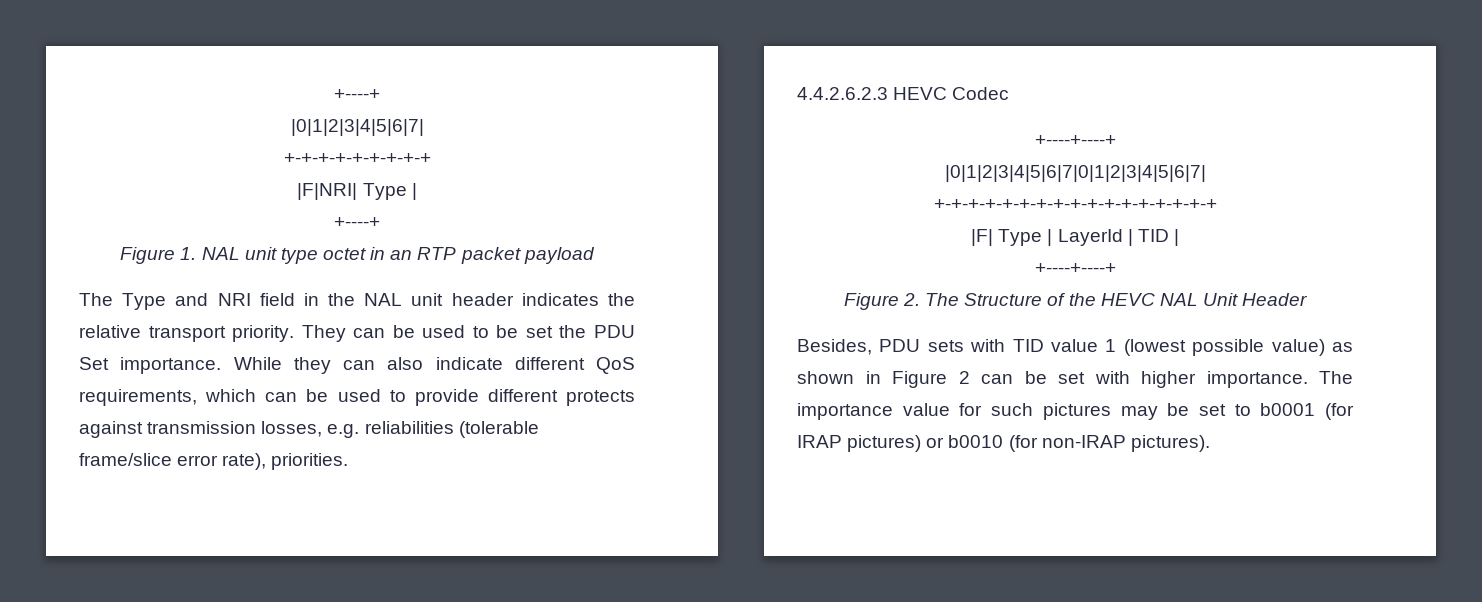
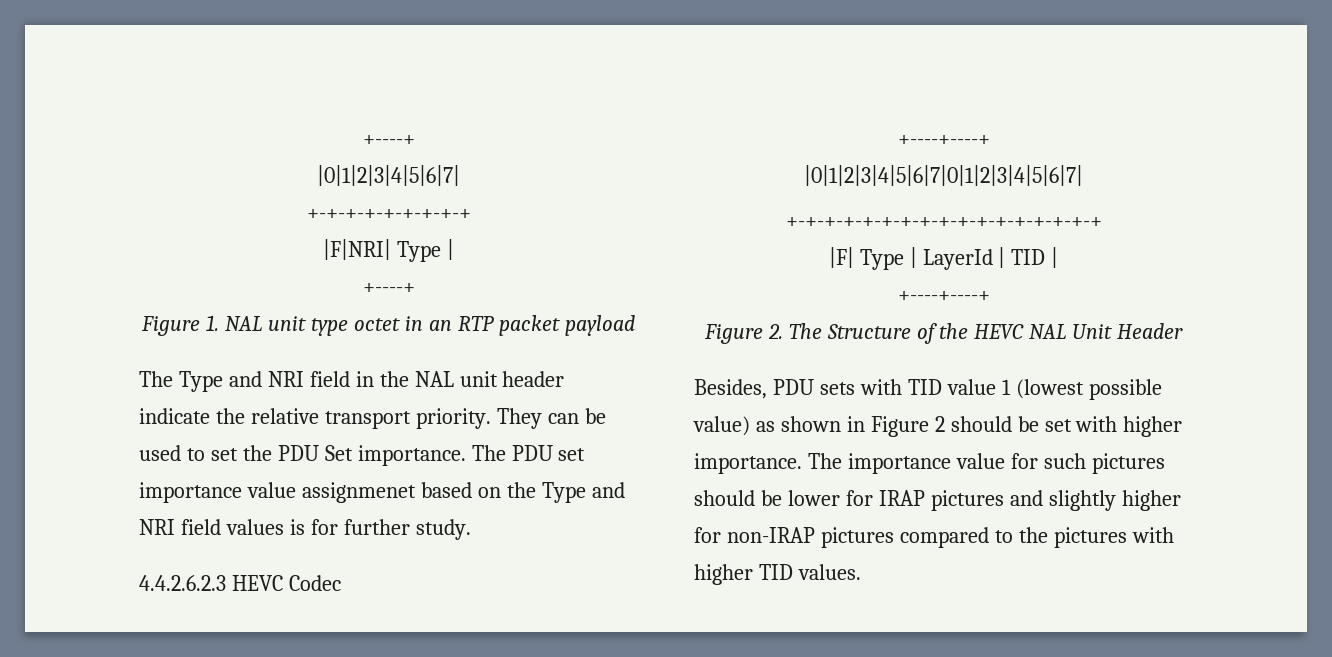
[521,293,599,306] indicates -> [139,408,210,424] indicate
[496,325,519,338] be -> (205, 454) none
[233,357,635,374] [79,389,635,406] [79,421,539,438] [79,453,349,470] While they can also indicate different QoS requirements, which can be used to provide different protects against transmission losses, e.g. reliabilities (tolerable frame/slice error rate), priorities. -> [471,445,586,461] [139,482,625,503] [139,519,471,540] The PDU set importance value assignmenet based on the Type and NRI field values is for further study.
[981,374,1013,384] can -> [950,416,1012,432] should
[1120,403,1354,420] [797,435,1210,452] may be set to b0001 (for IRAP pictures) or b0010 (for non-IRAP pictures). -> [694,490,1181,511] [694,527,1174,548] [694,564,861,585] should be lower for IRAP pictures and slightly higher for non-IRAP pictures compared to the pictures with higher TID values.

